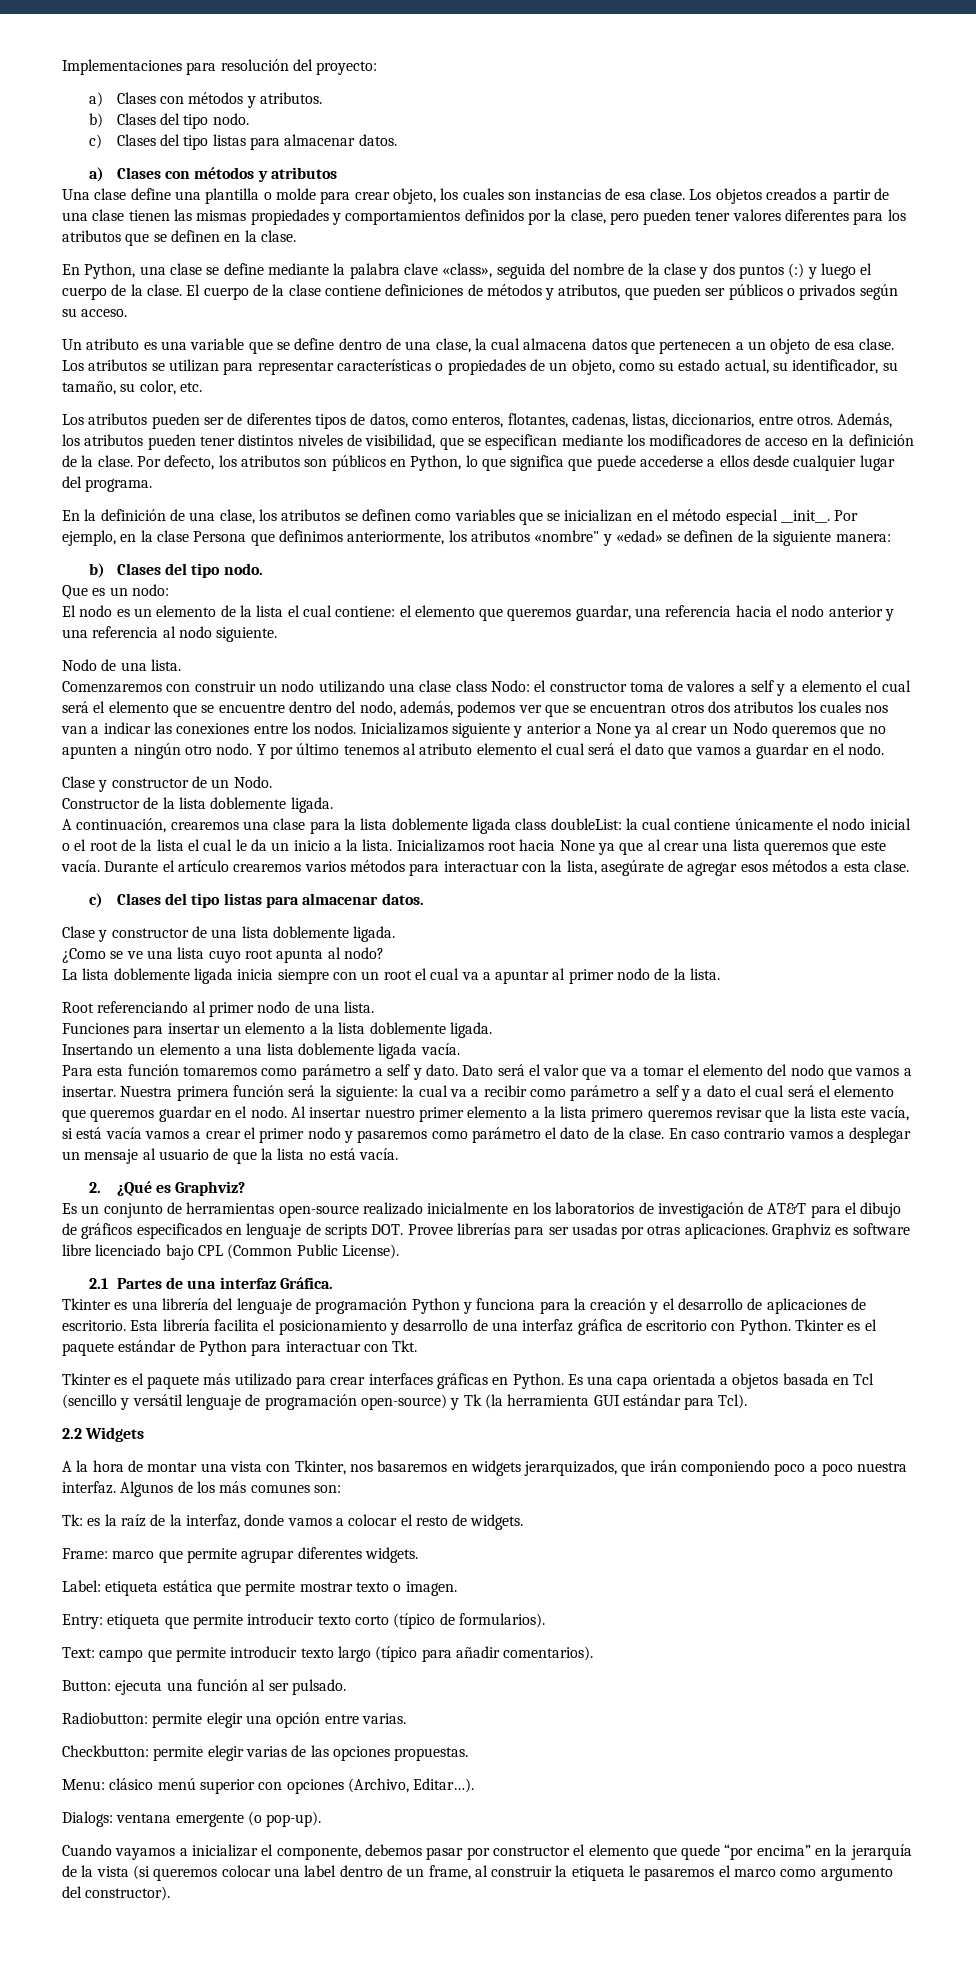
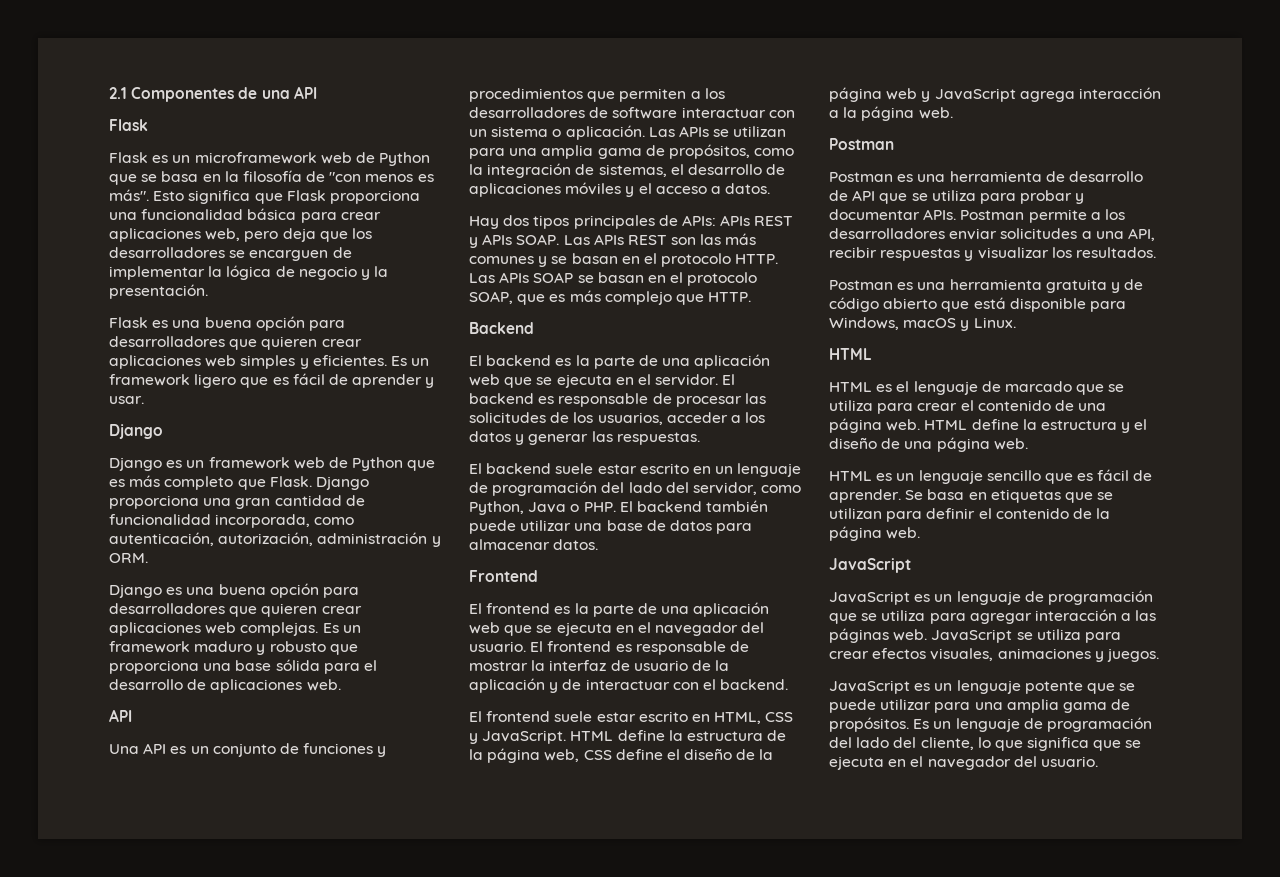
[62,59,378,75] [89,92,322,108] [89,113,249,129] [89,134,397,150] [89,167,337,182] [62,188,890,204] [62,209,906,225] [62,230,296,246] [62,263,873,279] [62,284,898,300] [62,308,128,317] [62,338,895,354] [62,359,898,375] [62,380,202,395] [62,413,893,429] [62,434,914,450] [62,455,895,471] [62,476,153,492] [62,509,859,525] [62,530,891,546] [89,563,263,578] [62,584,169,599] [62,605,895,621] [62,626,278,642] [62,659,181,671] [62,680,911,696] [62,701,889,717] [61,722,886,738] [62,743,885,759] [62,776,272,792] [62,797,333,813] [62,818,911,834] [62,839,886,855] [61,860,910,876] [89,893,424,908] [62,926,396,942] [62,947,384,963] [62,968,721,984] [62,1001,375,1017] [62,1022,492,1038] [62,1043,460,1059] [62,1064,912,1080] [62,1085,895,1101] [62,1106,909,1122] [62,1127,912,1143] [62,1148,399,1164] [89,1181,246,1196] [62,1202,902,1218] [62,1223,910,1239] [62,1244,399,1260] [89,1277,333,1289] [62,1298,867,1314] [62,1319,877,1335] [62,1340,418,1356] [62,1373,875,1389] [62,1394,748,1410] [62,1427,145,1442] [62,1460,908,1476] [62,1481,341,1497] [62,1514,524,1530] [62,1547,418,1563] [62,1580,457,1596] [62,1613,545,1629] [62,1646,594,1662] [62,1679,346,1695] [62,1712,406,1728] [62,1745,469,1761] [62,1778,475,1794] [62,1811,322,1827] [62,1844,912,1860] [62,1865,893,1881] [62,1886,171,1901] Implementaciones para resolución del proyecto: // a) Clases con métodos y atributos. // b) Clases del tipo nodo. // c) Clases del tipo listas para almacenar datos. // a) Clases con métodos y atributos // Una clase define una plantilla o molde para crear objeto, los cuales son instancias de esa clase. Los objetos creados a partir de una clase tienen las mismas propiedades y comportamientos definidos por la clase, pero pueden tener valores diferentes para los atributos que se definen en la clase. // En Python, una clase se define mediante la palabra clave «class», seguida del nombre de la clase y dos puntos (:) y luego el cuerpo de la clase. El cuerpo de la clase contiene definiciones de métodos y atributos, que pueden ser públicos o privados según su acceso. // Un atributo es una variable que se define dentro de una clase, la cual almacena datos que pertenecen a un objeto de esa clase. Los atributos se utilizan para representar características o propiedades de un objeto, como su estado actual, su identificador, su tamaño, su color, etc. // Los atributos pueden ser de diferentes tipos de datos, como enteros, flotantes, cadenas, listas, diccionarios, entre otros. Además, los atributos pueden tener distintos niveles de visibilidad, que se especifican mediante los modificadores de acceso en la definición de la clase. Por defecto, los atributos son públicos en Python, lo que significa que puede accederse a ellos desde cualquier lugar del programa. // En la definición de una clase, los atributos se definen como variables que se inicializan en el método especial __init__. Por ejemplo, en la clase Persona que definimos anteriormente, los atributos «nombre" y «edad» se definen de la siguiente manera: // b) Clases del tipo nodo. // Que es un nodo: // El nodo es un elemento de la lista el cual contiene: el elemento que queremos guardar, una referencia hacia el nodo anterior y una referencia al nodo siguiente. // Nodo de una lista. // Comenzaremos con construir un nodo utilizando una clase class Nodo: el constructor toma de valores a self y a elemento el cual será el elemento que se encuentre dentro del nodo, además, podemos ver que se encuentran otros dos atributos los cuales nos van a indicar las conexiones entre los nodos. Inicializamos siguiente y anterior a None ya al crear un Nodo queremos que no apunten a ningún otro nodo. Y por último tenemos al atributo elemento el cual será el dato que vamos a guardar en el nodo. // Clase y constructor de un Nodo. // Constructor de la lista doblemente ligada. // A continuación, crearemos una clase para la lista doblemente ligada class doubleList: la cual contiene únicamente el nodo inicial o el root de la lista el cual le da un inicio a la lista. Inicializamos root hacia None ya que al crear una lista queremos que este vacía. Durante el artículo crearemos varios métodos para interactuar con la lista, asegúrate de agregar esos métodos a esta clase. // c) Clases del tipo listas para almacenar datos. // Clase y constructor de una lista doblemente ligada. // ¿Como se ve una lista cuyo root apunta al nodo? // La lista doblemente ligada inicia siempre con un root el cual va a apuntar al primer nodo de la lista. // Root referenciando al primer nodo de una lista. // Funciones para insertar un elemento a la lista doblemente ligada. // Insertando un elemento a una lista doblemente ligada vacía. // Para esta función tomaremos como parámetro a self y dato. Dato será el valor que va a tomar el elemento del nodo que vamos a insertar. Nuestra primera función será la siguiente: la cual va a recibir como parámetro a self y a dato el cual será el elemento que queremos guardar en el nodo. Al insertar nuestro primer elemento a la lista primero queremos revisar que la lista este vacía, si está vacía vamos a crear el primer nodo y pasaremos como parámetro el dato de la clase. En caso contrario vamos a desplegar un mensaje al usuario de que la lista no está vacía. // 2. ¿Qué es Graphviz? // Es un conjunto de herramientas open-source realizado inicialmente en los laboratorios de investigación de AT&T para el dibujo de gráficos especificados en lenguaje de scripts DOT. Provee librerías para ser usadas por otras aplicaciones. Graphviz es software libre licenciado bajo CPL (Common Public License). // 2.1 Partes de una interfaz Gráfica. // Tkinter es una librería del lenguaje de programación Python y funciona para la creación y el desarrollo de aplicaciones de escritorio. Esta librería facilita el posicionamiento y desarrollo de una interfaz gráfica de escritorio con Python. Tkinter es el paquete estándar de Python para interactuar con Tkt. // Tkinter es el paquete más utilizado para crear interfaces gráficas en Python. Es una capa orientada a objetos basada en Tcl (sencillo y versátil lenguaje de programación open-source) y Tk (la herramienta GUI estándar para Tcl). // 2.2 Widgets // A la hora de montar una vista con Tkinter, nos basaremos en widgets jerarquizados, que irán componiendo poco a poco nuestra interfaz. Algunos de los más comunes son: // Tk: es la raíz de la interfaz, donde vamos a colocar el resto de widgets. // Frame: marco que permite agrupar diferentes widgets. // Label: etiqueta estática que permite mostrar texto o imagen. // Entry: etiqueta que permite introducir texto corto (típico de formularios). // Text: campo que permite introducir texto largo (típico para añadir comentarios). // Button: ejecuta una función al ser pulsado. // Radiobutton: permite elegir una opción entre varias. // Checkbutton: permite elegir varias de las opciones propuestas. // Menu: clásico menú superior con opciones (Archivo, Editar…). // Dialogs: ventana emergente (o pop-up). // Cuando vayamos a inicializar el componente, debemos pasar por constructor el elemento que quede “por encima” en la jerarquía de la vista (si queremos colocar una label dentro de un frame, al construir la etiqueta le pasaremos el marco como argumento del constructor). -> [109,86,317,102] [109,119,148,131] [109,152,431,166] [109,170,434,185] [109,189,420,204] [109,208,381,223] [109,228,372,242] [109,247,352,261] [109,265,389,280] [109,284,208,299] [109,316,345,331] [109,336,362,350] [109,355,430,369] [109,373,435,388] [109,396,144,404] [109,424,163,439] [109,457,436,471] [109,475,369,490] [109,495,365,509] [109,514,355,528] [109,532,441,547] [109,553,148,563] [109,583,359,598] [109,603,362,617] [109,622,361,636] [109,641,358,655] [109,659,377,674] [109,679,341,693] [109,709,132,722] [109,743,387,757] [469,88,725,102] [469,107,795,119] [469,125,787,140] [469,144,795,159] [469,163,786,178] [469,182,771,197] [469,215,794,229] [469,233,757,248] [469,253,779,267] [469,272,758,286] [469,290,752,305] [469,322,534,334] [469,354,771,369] [469,374,736,388] [469,393,766,407] [469,412,766,425] [469,431,700,445] [469,463,802,477] [469,481,802,496] [469,500,769,515] [469,520,753,534] [469,539,599,550] [469,570,538,582] [469,602,770,617] [469,622,765,636] [469,641,749,655] [469,660,730,671] [469,678,789,693] [469,711,794,724] [469,730,787,744] [469,748,774,763] [829,87,1161,102] [829,106,953,121] [829,138,894,150] [829,171,1143,182] [829,190,1085,204] [829,209,1125,223] [829,228,1155,241] [829,247,1156,261] [829,279,1144,293] [829,297,1126,312] [829,317,1016,331] [829,348,872,360] [829,381,1125,395] [829,400,1107,414] [829,418,1148,433] [829,437,1028,452] [829,469,1153,484] [829,489,1114,503] [829,508,1111,522] [829,526,921,541] [829,558,911,573] [829,590,1153,605] [829,609,1157,624] [829,628,1121,643] [829,648,1159,662] [829,680,1136,694] [829,699,1131,713] [829,717,1152,732] [829,737,1142,751] [829,756,1098,770] 2.1 Componentes de una API // Flask // Flask es un microframework web de Python que se basa en la filosofía de "con menos es más". Esto significa que Flask proporciona una funcionalidad básica para crear aplicaciones web, pero deja que los desarrolladores se encarguen de implementar la lógica de negocio y la presentación. // Flask es una buena opción para desarrolladores que quieren crear aplicaciones web simples y eficientes. Es un framework ligero que es fácil de aprender y usar. // Django // Django es un framework web de Python que es más completo que Flask. Django proporciona una gran cantidad de funcionalidad incorporada, como autenticación, autorización, administración y ORM. // Django es una buena opción para desarrolladores que quieren crear aplicaciones web complejas. Es un framework maduro y robusto que proporciona una base sólida para el desarrollo de aplicaciones web. // API // Una API es un conjunto de funciones y procedimientos que permiten a los desarrolladores de software interactuar con un sistema o aplicación. Las APIs se utilizan para una amplia gama de propósitos, como la integración de sistemas, el desarrollo de aplicaciones móviles y el acceso a datos. // Hay dos tipos principales de APIs: APIs REST y APIs SOAP. Las APIs REST son las más comunes y se basan en el protocolo HTTP. Las APIs SOAP se basan en el protocolo SOAP, que es más complejo que HTTP. // Backend // El backend es la parte de una aplicación web que se ejecuta en el servidor. El backend es responsable de procesar las solicitudes de los usuarios, acceder a los datos y generar las respuestas. // El backend suele estar escrito en un lenguaje de programación del lado del servidor, como Python, Java o PHP. El backend también puede utilizar una base de datos para almacenar datos. // Frontend // El frontend es la parte de una aplicación web que se ejecuta en el navegador del usuario. El frontend es responsable de mostrar la interfaz de usuario de la aplicación y de interactuar con el backend. // El frontend suele estar escrito en HTML, CSS y JavaScript. HTML define la estructura de la página web, CSS define el diseño de la página web y JavaScript agrega interacción a la página web. // Postman // Postman es una herramienta de desarrollo de API que se utiliza para probar y documentar APIs. Postman permite a los desarrolladores enviar solicitudes a una API, recibir respuestas y visualizar los resultados. // Postman es una herramienta gratuita y de código abierto que está disponible para Windows, macOS y Linux. // HTML // HTML es el lenguaje de marcado que se utiliza para crear el contenido de una página web. HTML define la estructura y el diseño de una página web. // HTML es un lenguaje sencillo que es fácil de aprender. Se basa en etiquetas que se utilizan para definir el contenido de la página web. // JavaScript // JavaScript es un lenguaje de programación que se utiliza para agregar interacción a las páginas web. JavaScript se utiliza para crear efectos visuales, animaciones y juegos. // JavaScript es un lenguaje potente que se puede utilizar para una amplia gama de propósitos. Es un lenguaje de programación del lado del cliente, lo que significa que se ejecuta en el navegador del usuario.

